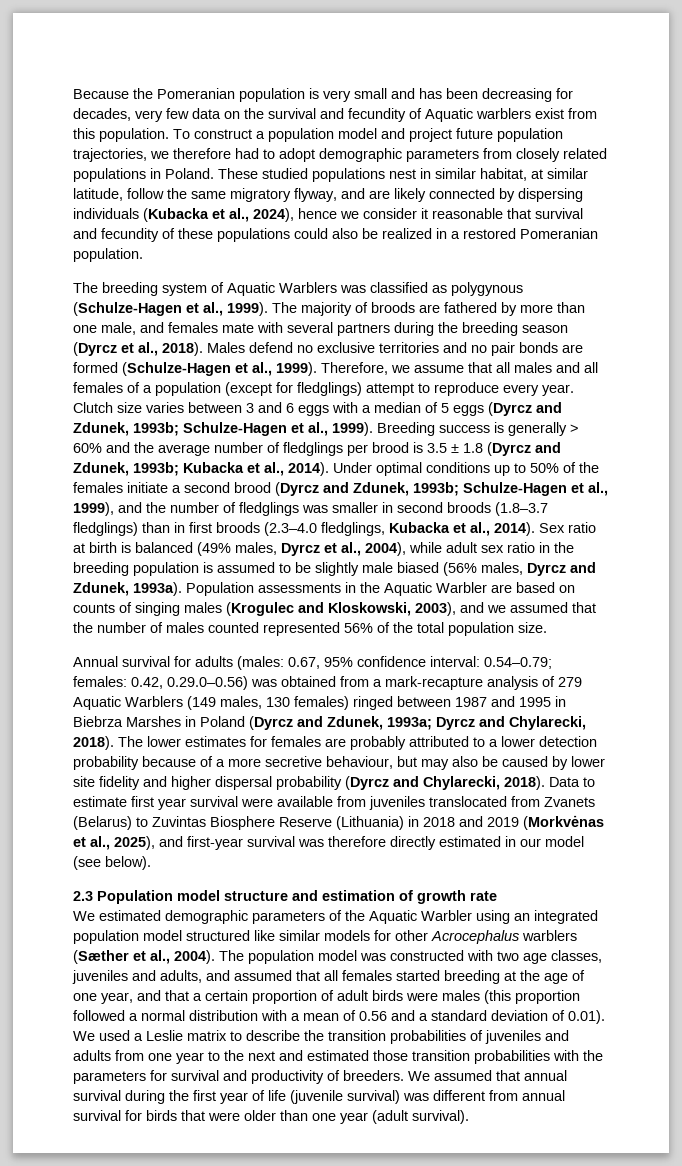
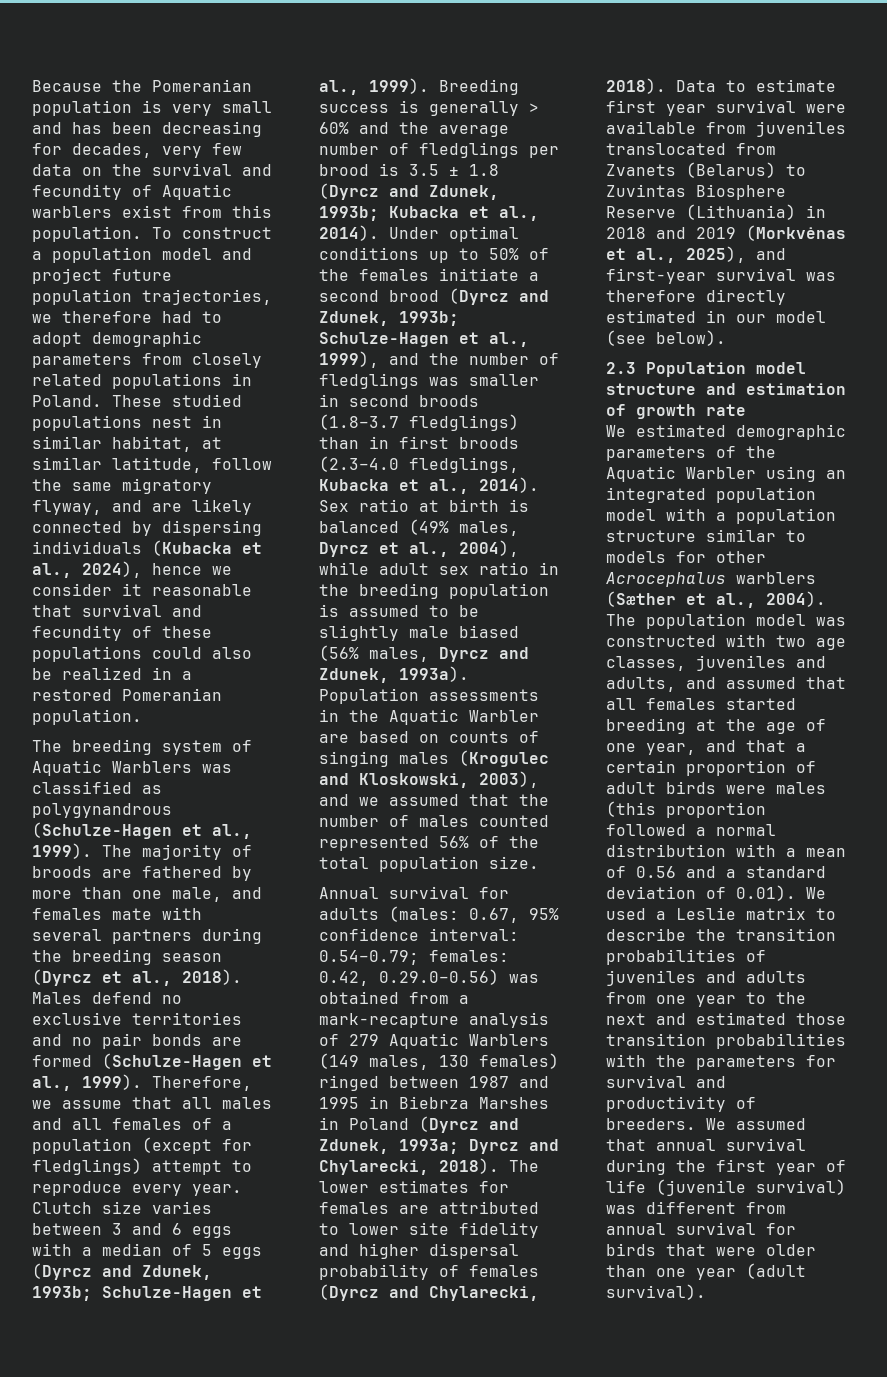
[451,282,523,296] polygynous -> [32,803,172,818] polygynandrous
[350,736,406,750] probably -> (429, 1209) none
[489,736,597,747] [73,756,568,770] a lower detection probability because of a more secretive behaviour, but may also be caused by -> (339, 1229) none
(342, 783) none -> [439,1265,539,1277] of females
[186,930,320,941] structured like similar -> [666,508,836,524] [606,529,806,542] with a population structure similar to

